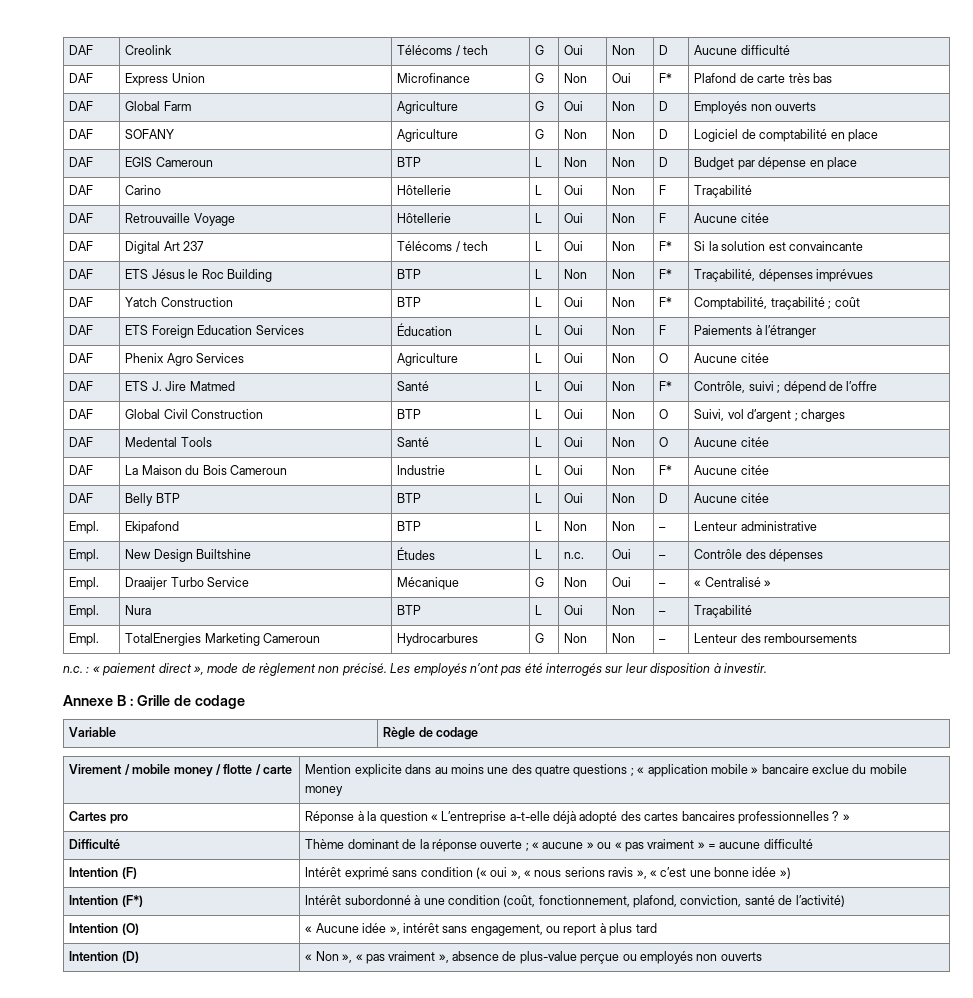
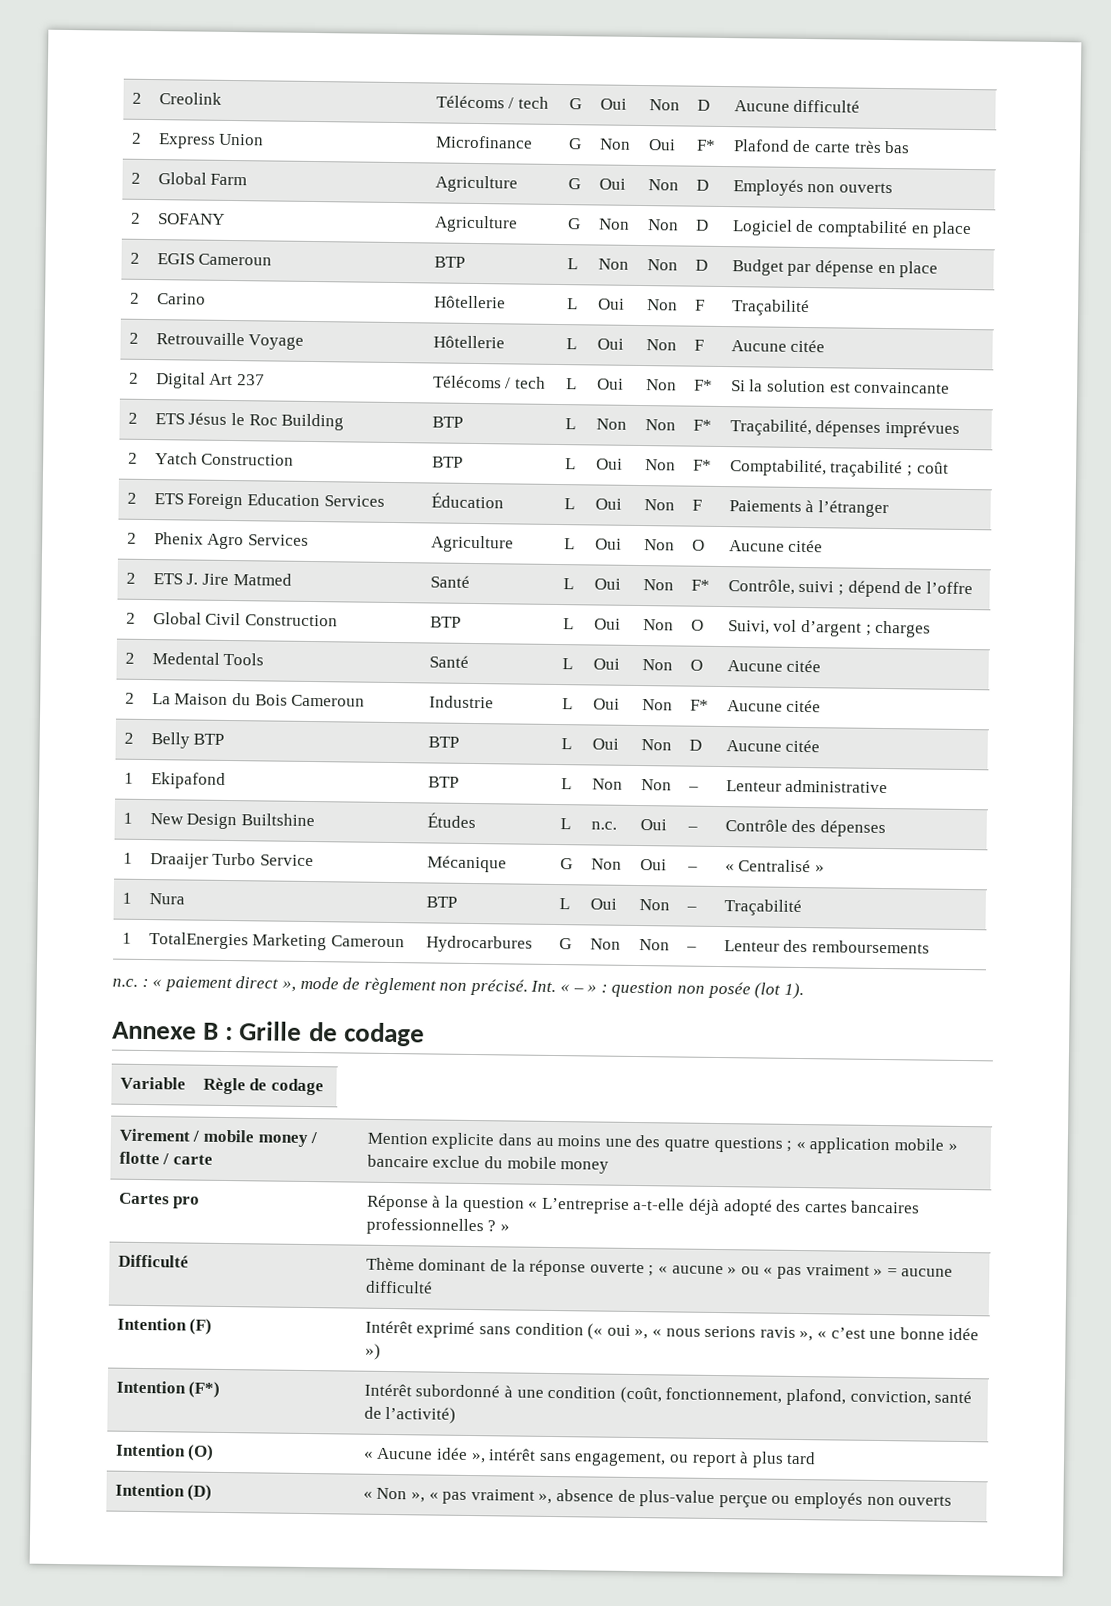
[69,45,94,55] DAF -> [131,92,142,104] 2
[69,73,94,83] DAF -> [131,132,142,144] 2
[69,101,94,111] DAF -> [130,172,141,184] 2
[69,129,94,139] DAF -> [130,212,141,224] 2
[69,157,94,167] DAF -> [129,252,140,264] 2
[69,185,94,195] DAF -> [129,292,140,304] 2
[69,213,94,223] DAF -> [128,332,139,344] 2
[69,241,94,251] DAF -> [128,372,139,384] 2
[69,269,94,279] DAF -> [127,412,138,424] 2
[69,297,94,307] DAF -> [127,452,138,464] 2
[69,325,94,335] DAF -> [126,492,137,504] 2
[69,353,94,363] DAF -> [126,532,137,544] 2
[69,381,94,391] DAF -> [125,572,136,584] 2
[69,409,94,419] DAF -> [125,612,136,624] 2
[69,437,94,447] DAF -> [124,652,135,664] 2
[69,465,94,475] DAF -> [124,692,135,704] 2
[69,493,94,503] DAF -> [123,732,134,744] 2
[69,521,100,534] Empl. -> [123,772,134,784] 1
[69,549,100,562] Empl. -> [122,812,133,824] 1
[69,577,100,590] Empl. -> [122,852,133,864] 1
[69,605,100,618] Empl. -> [121,892,132,904] 1
[69,633,100,646] Empl. -> [121,932,132,944] 1
[390,663,767,676] Les employés n’ont pas été interrogés sur leur disposition à investir. -> [530,980,804,1000] Int. « – » : question non posée (lot 1).

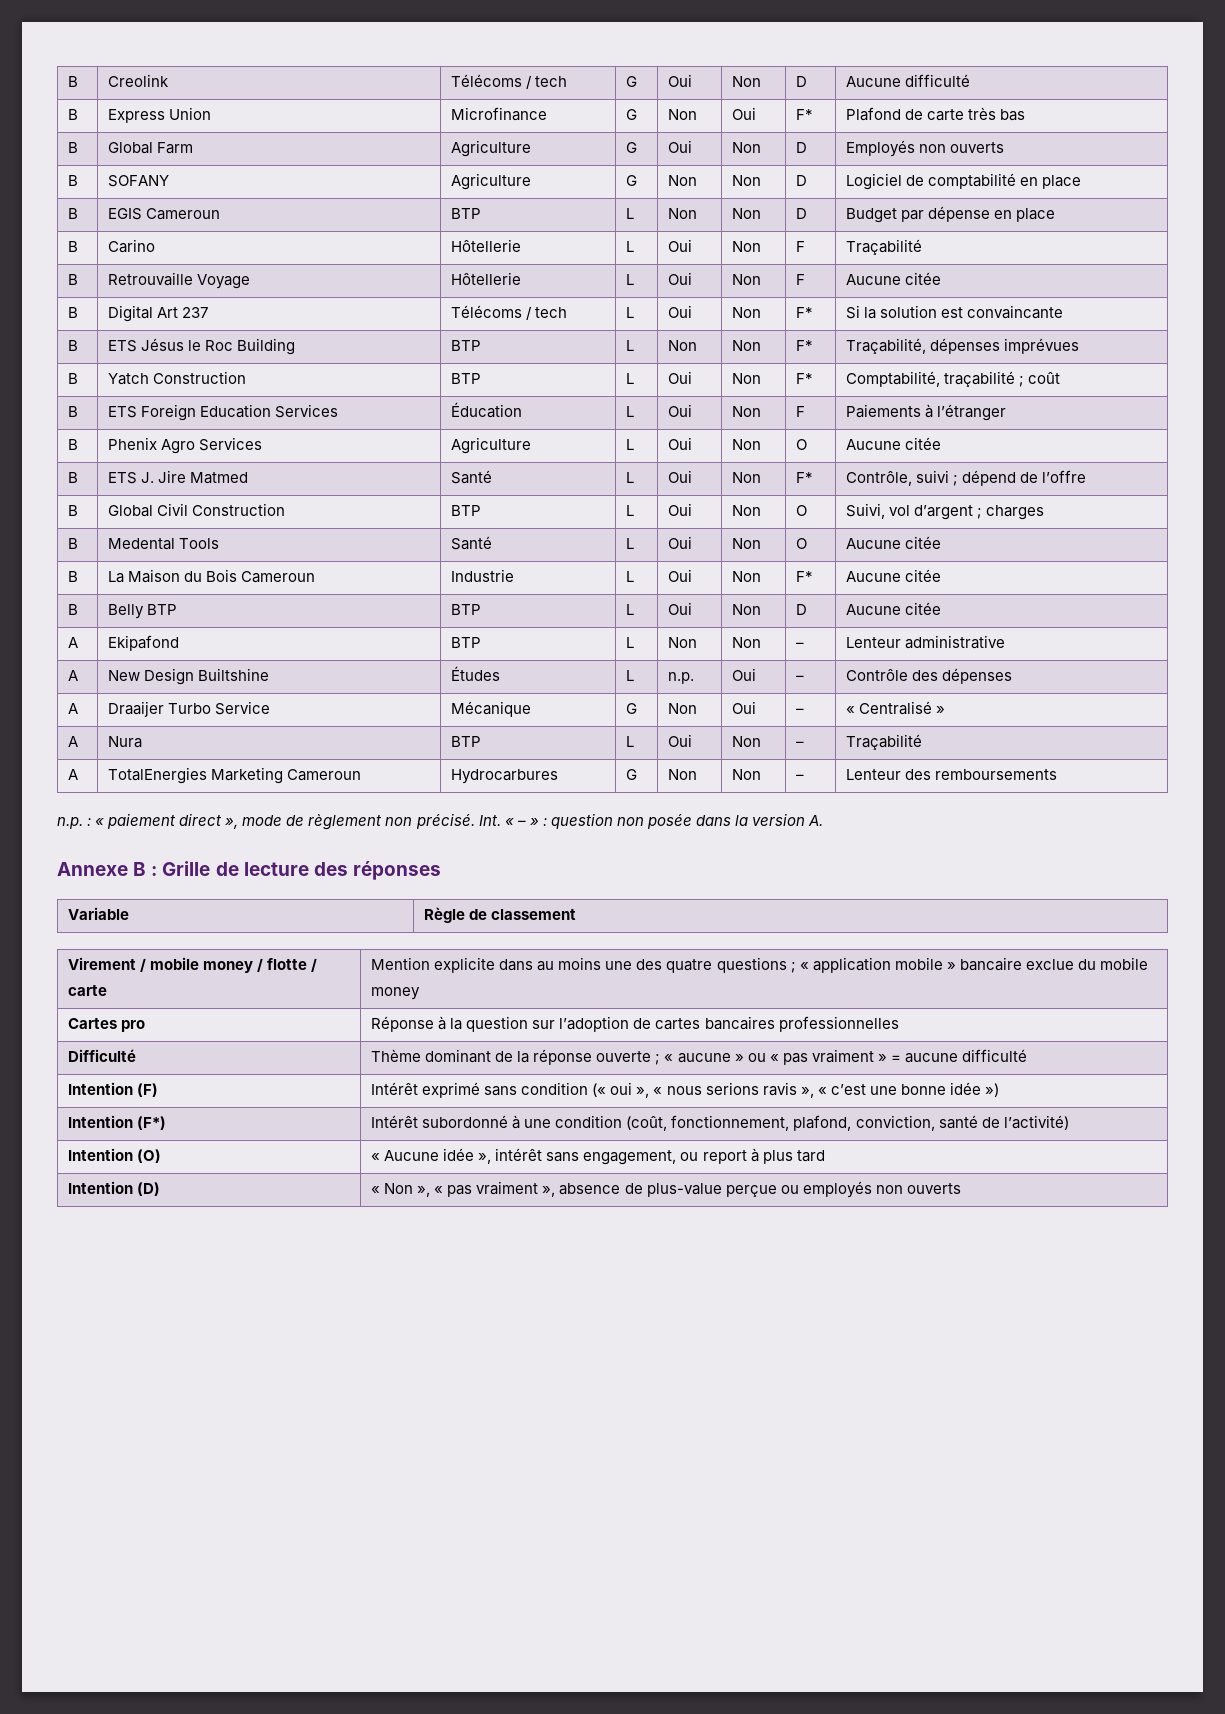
[131,92,142,104] 2 -> [68,76,79,87] B
[131,132,142,144] 2 -> [68,109,79,120] B
[130,172,141,184] 2 -> [68,142,79,153] B
[130,212,141,224] 2 -> [68,175,79,186] B
[129,252,140,264] 2 -> [68,208,79,219] B
[129,292,140,304] 2 -> [68,241,79,252] B
[128,332,139,344] 2 -> [68,274,79,285] B
[128,372,139,384] 2 -> [68,307,79,318] B
[127,412,138,424] 2 -> [68,340,79,351] B
[127,452,138,464] 2 -> [68,373,79,384] B
[126,492,137,504] 2 -> [68,406,79,417] B
[126,532,137,544] 2 -> [68,439,79,450] B
[125,572,136,584] 2 -> [68,472,79,483] B
[125,612,136,624] 2 -> [68,505,79,516] B
[124,652,135,664] 2 -> [68,538,79,549] B
[124,692,135,704] 2 -> [68,571,79,582] B
[123,732,134,744] 2 -> [68,604,79,615] B
[123,772,134,784] 1 -> [68,637,79,648] A
[122,812,133,824] 1 -> [68,670,79,681] A
[590,821,617,830] n.c. -> [668,672,695,684] n.p.
[122,852,133,864] 1 -> [68,703,79,714] A
[121,892,132,904] 1 -> [68,736,79,747] A
[121,932,132,944] 1 -> [68,769,79,780] A
[112,978,138,987] n.c. -> [57,817,83,829] n.p.
[754,982,804,1000] (lot 1). -> [695,813,824,826] dans la version A.
[343,1022,425,1047] codage -> [243,861,441,880] lecture des réponses
[271,1078,325,1096] codage -> [491,909,577,920] classement
[528,1197,802,1216] « L’entreprise a-t-elle déjà adopté des -> [532,1016,652,1032] sur l’adoption de
[487,1220,511,1232] ? » -> (899, 1024) none

